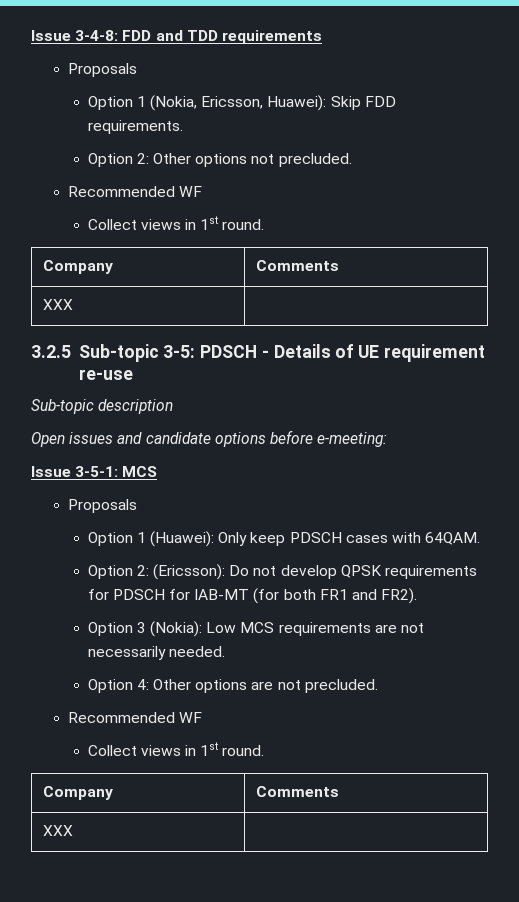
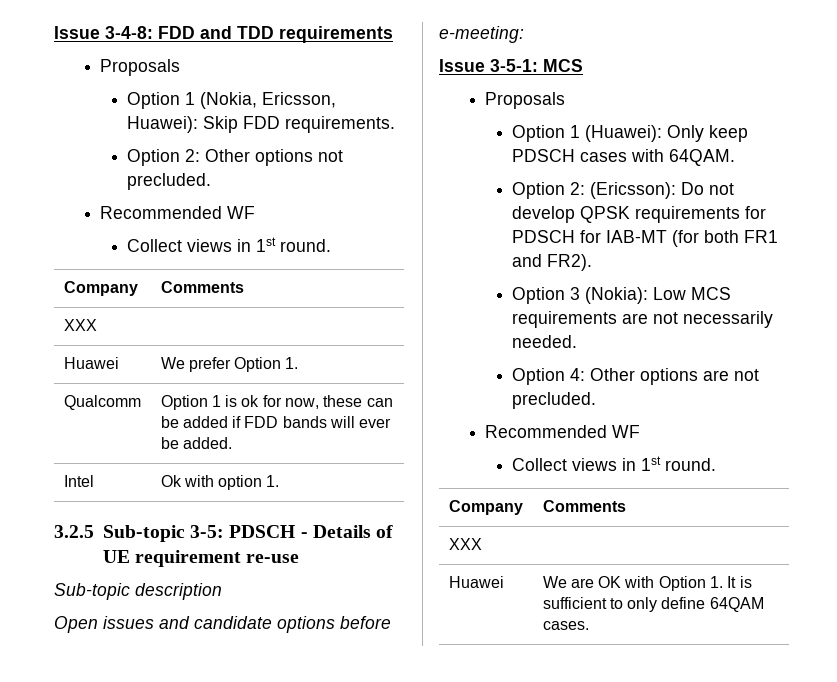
(74, 304) none -> [63,357,119,369] [160,357,299,372] [63,395,141,410] [160,395,393,410] [160,416,392,428] [160,437,232,449] [63,475,94,487] [160,475,280,490] // Huawei | We prefer Option 1. // Qualcomm | Option 1 is ok for now, these can be added if FDD bands will ever be added. // Intel | Ok with option 1.
(74, 830) none -> [448,576,504,588] [542,576,752,591] [542,597,764,612] [542,621,589,630] // Huawei | We are OK with Option 1. It is sufficient to only define 64QAM cases.

